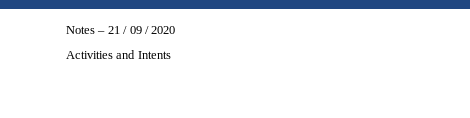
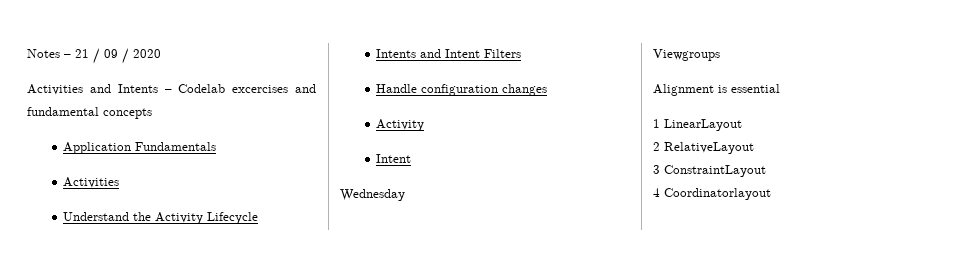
(171, 55) none -> [164,84,317,93] [27,107,152,119] [63,142,217,154] [63,177,120,188] [63,212,259,224] [376,49,522,58] [376,84,548,96] [376,119,425,131] [376,154,412,163] [340,189,405,201] [653,49,720,61] [653,84,780,96] [653,119,742,131] [653,142,754,154] [653,165,766,177] [653,188,771,200] – Codelab excercises and fundamental concepts // Application Fundamentals // Activities // Understand the Activity Lifecycle // Intents and Intent Filters // Handle configuration changes // Activity // Intent // Wednesday // Viewgroups // Alignment is essential // 1 LinearLayout // 2 RelativeLayout // 3 ConstraintLayout // 4 Coordinatorlayout

